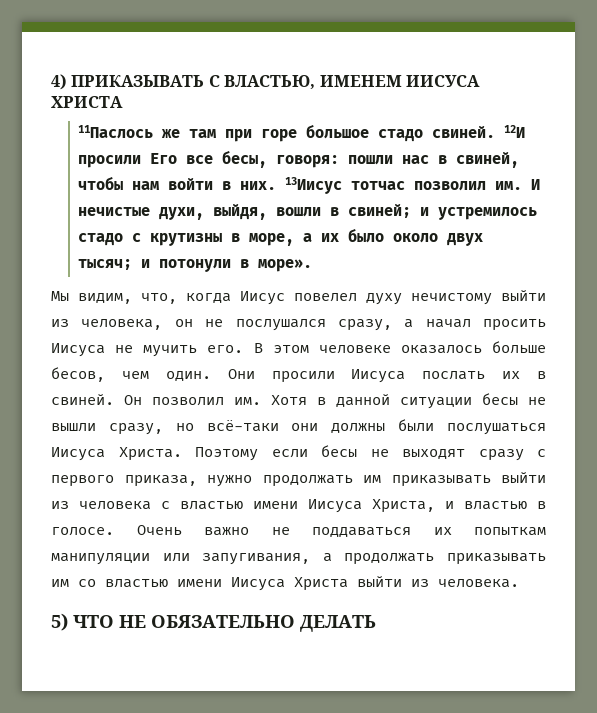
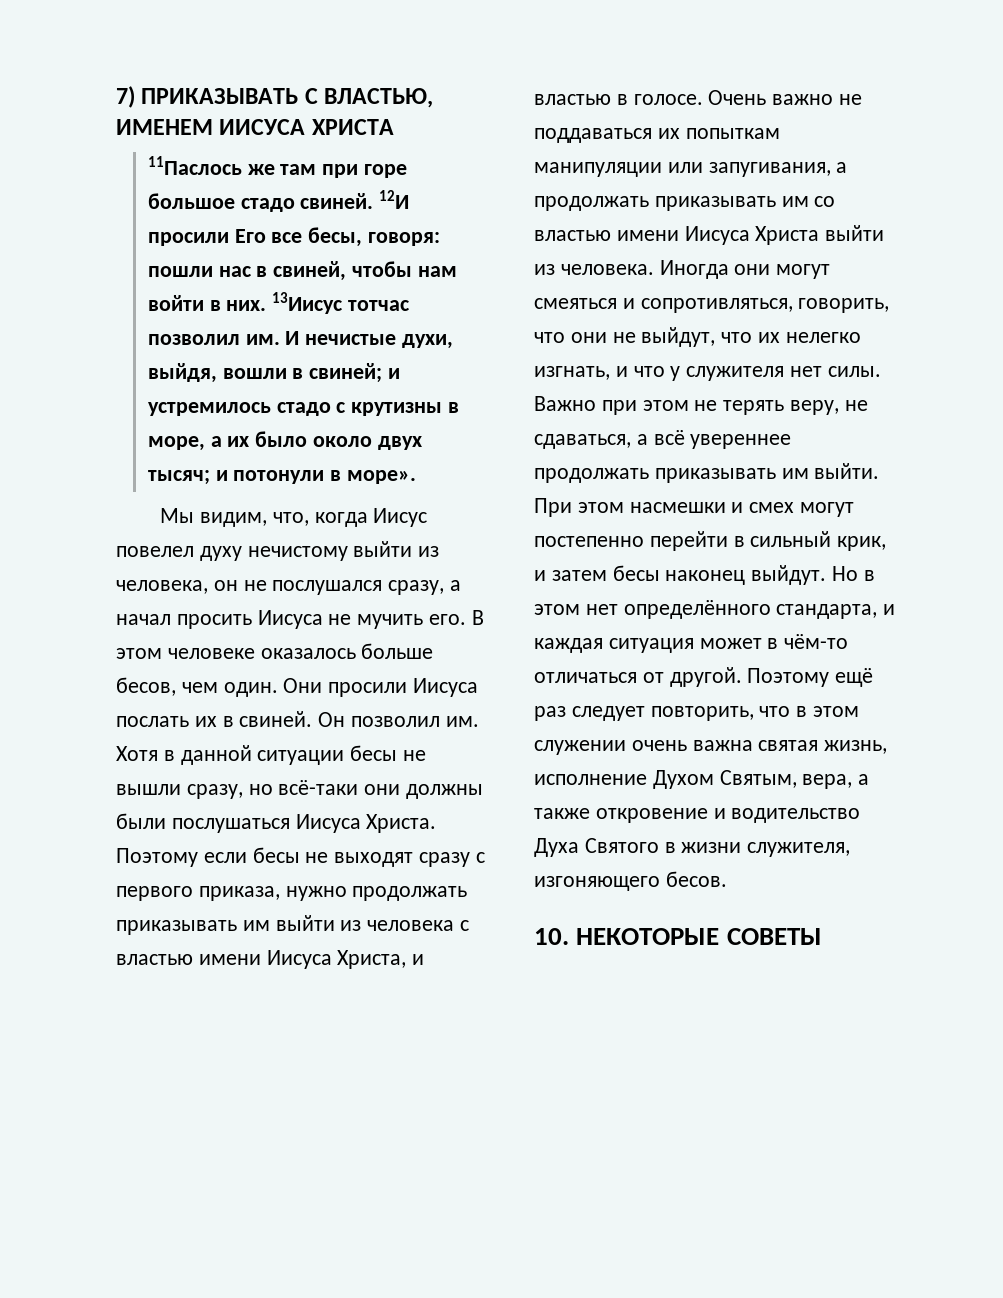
[51,74,67,90] 4) -> [116,86,135,108] 7)
[363,475,491,487] им приказывать -> [116,920,270,935] приказывать им
[51,613,376,632] // 5) ЧТО НЕ ОБЯЗАТЕЛЬНО ДЕЛАТЬ -> [659,260,831,279] [534,298,890,313] [534,327,861,347] [534,366,881,381] [534,396,868,415] [534,430,792,449] [534,463,880,483] [534,498,855,517] [534,531,887,551] [534,565,875,585] [534,600,896,619] [534,634,849,653] [534,667,874,687] [534,706,860,721] [534,740,888,755] [534,770,870,789] [534,808,861,823] [534,838,851,857] [534,871,727,891] [534,928,822,945] Иногда они могут смеяться и сопротивляться, говорить, что они не выйдут, что их нелегко изгнать, и что у служителя нет силы. Важно при этом не терять веру, не сдаваться, а всё увереннее продолжать приказывать им выйти. При этом насмешки и смех могут постепенно перейти в сильный крик, и затем бесы наконец выйдут. Но в этом нет определённого стандарта, и каждая ситуация может в чём-то отличаться от другой. Поэтому ещё раз следует повторить, что в этом служении очень важна святая жизнь, исполнение Духом Святым, вера, а также откровение и водительство Духа Святого в жизни служителя, изгоняющего бесов. // 10. НЕКОТОРЫЕ СОВЕТЫ

